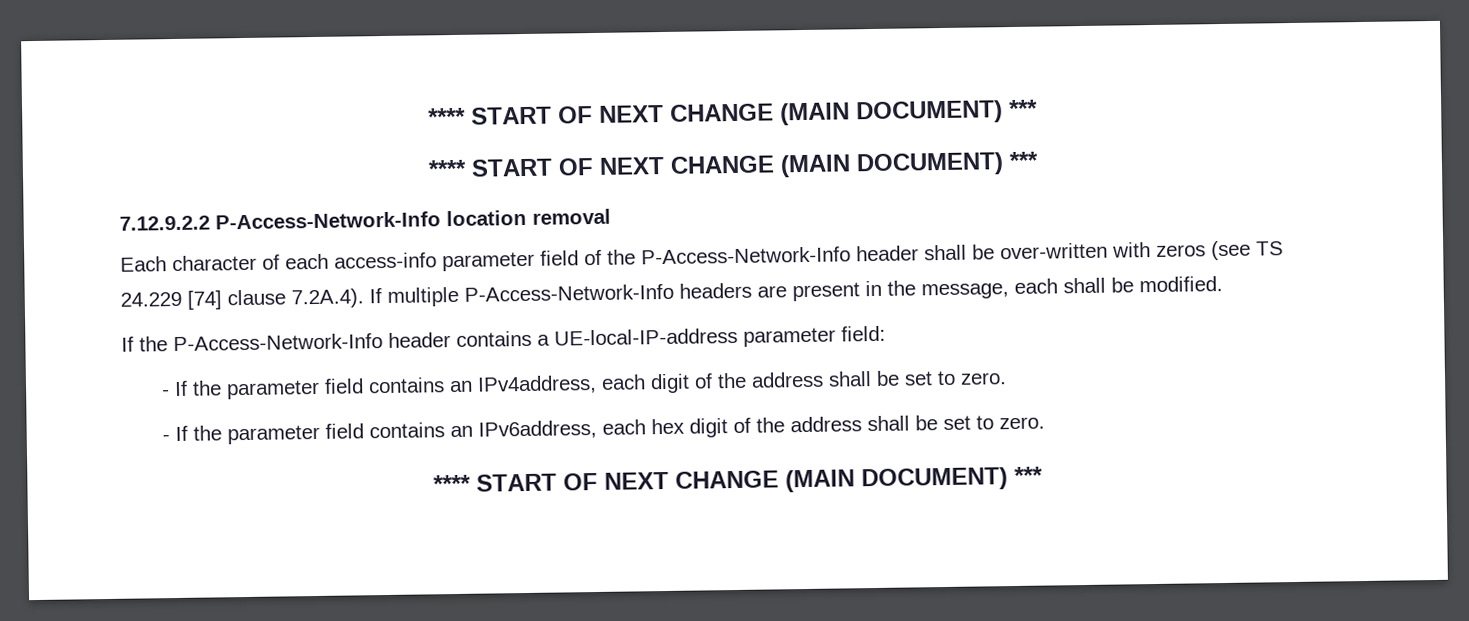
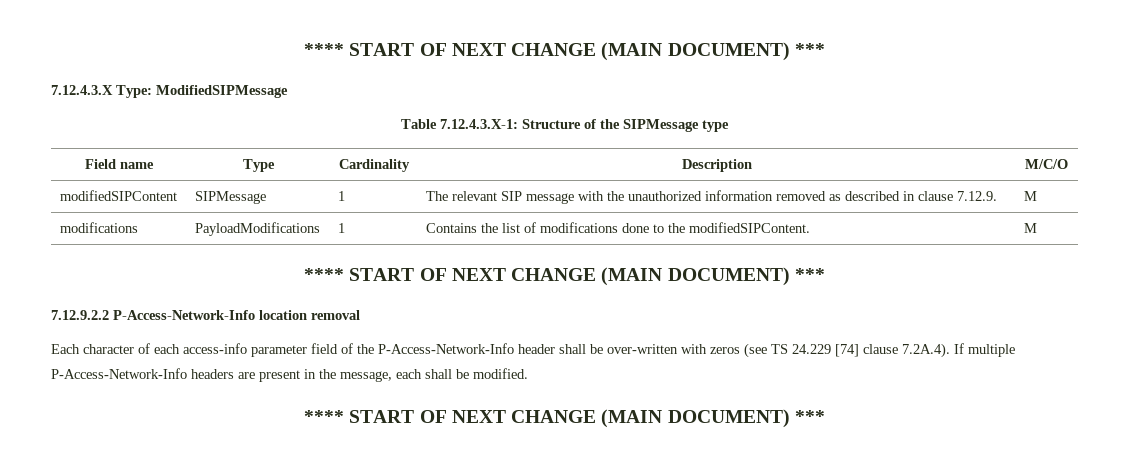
[427,99,1038,126] **** START OF NEXT CHANGE (MAIN DOCUMENT) *** -> [304,42,825,61] [51,85,288,98] [401,119,729,132] [85,159,154,169] [242,159,275,172] [338,159,410,172] [681,159,752,172] [1025,159,1068,169] [59,190,177,201] [194,191,266,204] [337,191,345,201] [425,190,997,204] [1023,191,1037,201] [59,222,138,233] [194,222,320,236] [337,223,345,233] [425,222,810,233] [1023,223,1037,233] **** START OF NEXT CHANGE (MAIN DOCUMENT) *** // 7.12.4.3.X Type: ModifiedSIPMessage // Table 7.12.4.3.X-1: Structure of the SIPMessage type // Field name | Type | Cardinality | Description | M/C/O // modifiedSIPContent | SIPMessage | 1 | The relevant SIP message with the unauthorized information removed as described in clause 7.12.9. | M // modifications | PayloadModifications | 1 | Contains the list of modifications done to the modifiedSIPContent. | M
[121,325,886,352] [162,370,1008,400] [162,415,1046,445] // If the P-Access-Network-Info header contains a UE-local-IP-address parameter field: // - If the parameter field contains an IPv4address, each digit of the address shall be set to zero. // - If the parameter field contains an IPv6address, each hex digit of the address shall be set to zero. -> (528, 373) none

